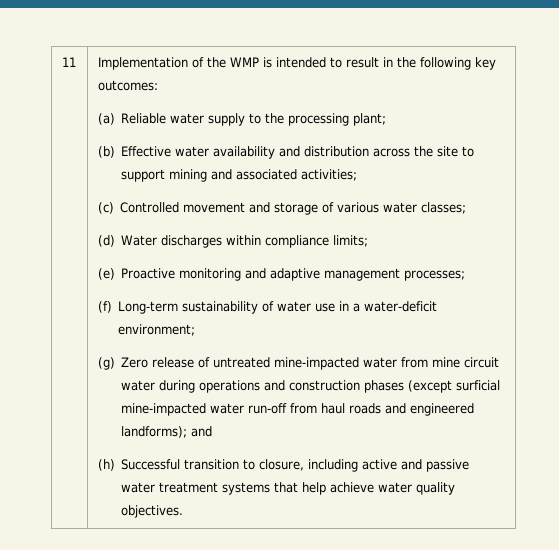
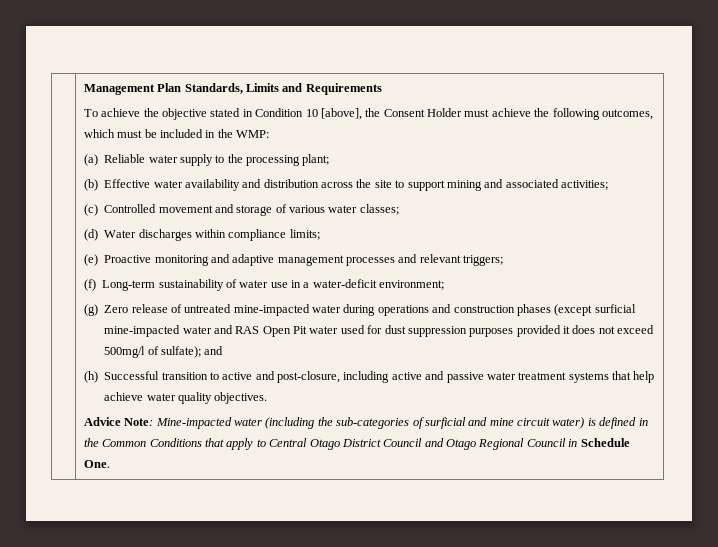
[61,57,76,67] [97,57,496,70] [97,80,158,91] 11 | Implementation of the WMP is intended to result in the following key outcomes: -> [83,83,382,95] [83,108,653,120] [83,129,270,138] | Management Plan Standards, Limits and Requirements // To achieve the objective stated in Condition 10 [above], the Consent Holder must achieve the following outcomes, which must be included in the WMP:
[404,270,466,281] processes; -> [346,254,504,266] processes and relevant triggers;
[401,357,500,368] [121,380,156,391] from mine circuit water -> (342, 309) none
[248,403,475,416] [121,426,188,438] run-off from haul roads and engineered landforms); -> [213,325,655,337] [104,346,201,358] and RAS Open Pit water used for dust suppression purposes provided it does not exceed 500mg/l of sulfate);
[259,459,305,471] closure, -> [222,371,341,383] active and post-closure,
(184, 511) none -> [83,417,648,429] [83,438,630,450] [83,460,110,468] // Advice Note: Mine-impacted water (including the sub-categories of surficial and mine circuit water) is defined in the Common Conditions that apply to Central Otago District Council and Otago Regional Council in Schedule One.

